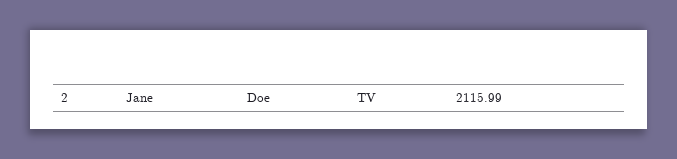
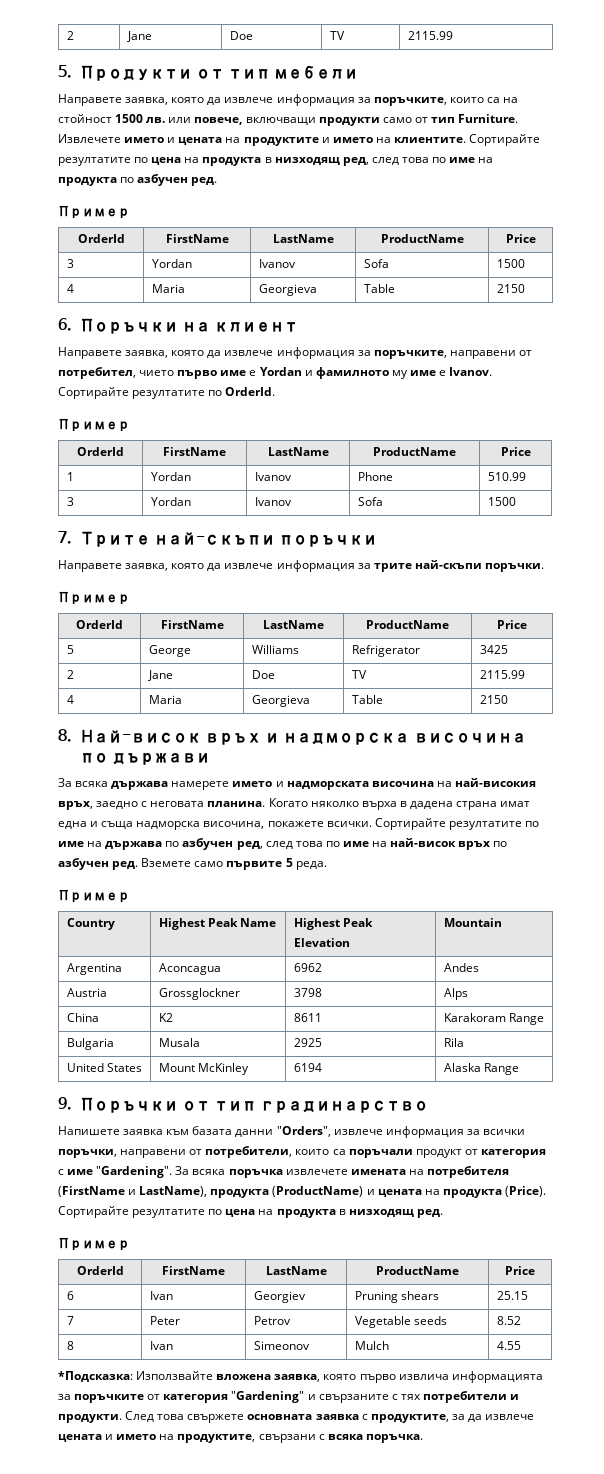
[60,93,68,102] [125,93,153,102] [246,93,270,102] [356,93,376,102] [455,92,502,102] 2 | Jane | Doe | TV | 2115.99 -> [66,31,74,40] [126,31,152,42] [229,31,253,40] [329,31,345,40] [407,31,453,40] [58,65,359,81] [58,94,519,106] [58,114,519,126] [58,134,541,146] [58,157,494,166] [58,174,218,186] [58,205,130,219] [77,234,125,243] [165,234,229,243] [272,234,334,243] [380,234,464,243] [505,234,536,243] [66,259,74,268] [151,259,192,268] [258,259,296,268] [363,259,389,268] [496,259,525,268] [66,284,74,293] [151,284,185,293] [258,284,317,296] [363,284,395,293] [496,284,525,293] [58,318,299,334] [58,347,532,359] [58,367,493,379] [58,387,276,399] [58,418,130,432] [77,447,124,456] [163,447,226,456] [267,447,329,456] [373,447,456,456] [500,447,531,456] [66,472,74,481] [150,472,191,481] [254,472,292,481] [357,472,393,481] [487,472,526,481] [66,497,74,506] [150,497,191,506] [254,497,292,506] [357,497,383,506] [487,497,516,506] [58,531,378,547] [58,560,544,572] [58,591,130,605] [76,620,123,629] [160,620,224,629] [263,620,324,629] [366,620,449,629] [497,620,527,629] [66,645,74,654] [148,645,191,657] [251,645,299,654] [351,645,420,657] [479,645,508,654] [66,670,74,679] [147,670,173,681] [251,670,275,679] [351,670,367,679] [479,670,525,679] [66,695,74,704] [148,695,182,704] [251,695,310,707] [351,695,383,704] [479,695,508,704] [58,729,526,745] [79,752,211,765] [58,778,536,790] [58,798,531,810] [58,818,539,830] [58,838,508,850] [58,858,327,870] [58,889,130,903] [66,918,115,930] [158,918,276,930] [293,918,373,930] [293,938,350,947] [443,918,502,927] [66,963,122,975] [158,963,221,975] [293,963,322,972] [443,963,479,972] [66,988,107,997] [158,988,240,1000] [293,988,322,997] [443,988,468,1000] [66,1013,99,1022] [158,1013,173,1022] [293,1013,322,1022] [443,1013,544,1025] [66,1038,114,1050] [158,1038,200,1047] [293,1038,322,1047] [443,1038,464,1047] [66,1063,142,1072] [158,1063,249,1075] [293,1063,322,1072] [443,1063,519,1075] [58,1097,429,1113] [58,1126,525,1138] [58,1146,546,1158] [58,1166,509,1178] [58,1186,546,1198] [58,1206,443,1218] [58,1237,130,1251] [76,1266,124,1275] [162,1266,225,1275] [265,1266,327,1275] [376,1266,459,1275] [505,1266,535,1275] [66,1291,74,1300] [149,1291,173,1300] [253,1291,306,1303] [354,1291,439,1303] [496,1291,528,1300] [66,1316,74,1325] [149,1316,180,1325] [253,1316,291,1325] [354,1316,447,1328] [496,1316,521,1325] [66,1341,74,1350] [149,1341,173,1350] [253,1341,310,1350] [354,1341,389,1350] [496,1341,521,1350] [58,1371,543,1383] [58,1391,520,1403] [58,1411,535,1423] [58,1434,423,1443] 2 | Jane | Doe | TV | 2115.99 // 5. Продукти от тип мебели // Направете заявка, която да извлече информация за поръчките, които са на стойност 1500 лв. или повече, включващи продукти само от тип Furniture. Извлечете името и цената на продуктите и името на клиентите. Сортирайте резултатите по цена на продукта в низходящ ред, след това по име на продукта по азбучен ред. // Пример // OrderId | FirstName | LastName | ProductName | Price // 3 | Yordan | Ivanov | Sofa | 1500 // 4 | Maria | Georgieva | Table | 2150 // 6. Поръчки на клиент // Направете заявка, която да извлече информация за поръчките, направени от потребител, чието първо име е Yordan и фамилното му име е Ivanov. Сортирайте резултатите по OrderId. // Пример // OrderId | FirstName | LastName | ProductName | Price // 1 | Yordan | Ivanov | Phone | 510.99 // 3 | Yordan | Ivanov | Sofa | 1500 // 7. Трите най-скъпи поръчки // Направете заявка, която да извлече информация за трите най-скъпи поръчки. // Пример // OrderId | FirstName | LastName | ProductName | Price // 5 | George | Williams | Refrigerator | 3425 // 2 | Jane | Doe | TV | 2115.99 // 4 | Maria | Georgieva | Table | 2150 // 8. Най-висок връх и надморска височина по държави // За всяка държава намерете името и надморската височина на най-високия връх, заедно с неговата планина. Когато няколко върха в дадена страна имат една и съща надморска височина, покажете всички. Сортирайте резултатите по име на държава по азбучен ред, след това по име на най-висок връх по азбучен ред. Вземете само първите 5 реда. // Пример // Country | Highest Peak Name | Highest Peak Elevation | Mountain // Argentina | Aconcagua | 6962 | Andes // Austria | Grossglockner | 3798 | Alps // China | K2 | 8611 | Karakoram Range // Bulgaria | Musala | 2925 | Rila // United States | Mount McKinley | 6194 | Alaska Range // 9. Поръчки от тип градинарство // Напишете заявка към базата данни "Orders", извлече информация за всички поръчки, направени от потребители, които са поръчали продукт от категория с име "Gardening". За всяка поръчка извлечете имената на потребителя (FirstName и LastName), продукта (ProductName) и цената на продукта (Price). Сортирайте резултатите по цена на продукта в низходящ ред. // Пример // OrderId | FirstName | LastName | ProductName | Price // 6 | Ivan | Georgiev | Pruning shears | 25.15 // 7 | Peter | Petrov | Vegetable seeds | 8.52 // 8 | Ivan | Simeonov | Mulch | 4.55 // *Подсказка: Използвайте вложена заявка, която първо извлича информацията за поръчките от категория "Gardening" и свързаните с тях потребители и продукти. След това свържете основната заявка с продуктите, за да извлече цената и името на продуктите, свързани с всяка поръчка.

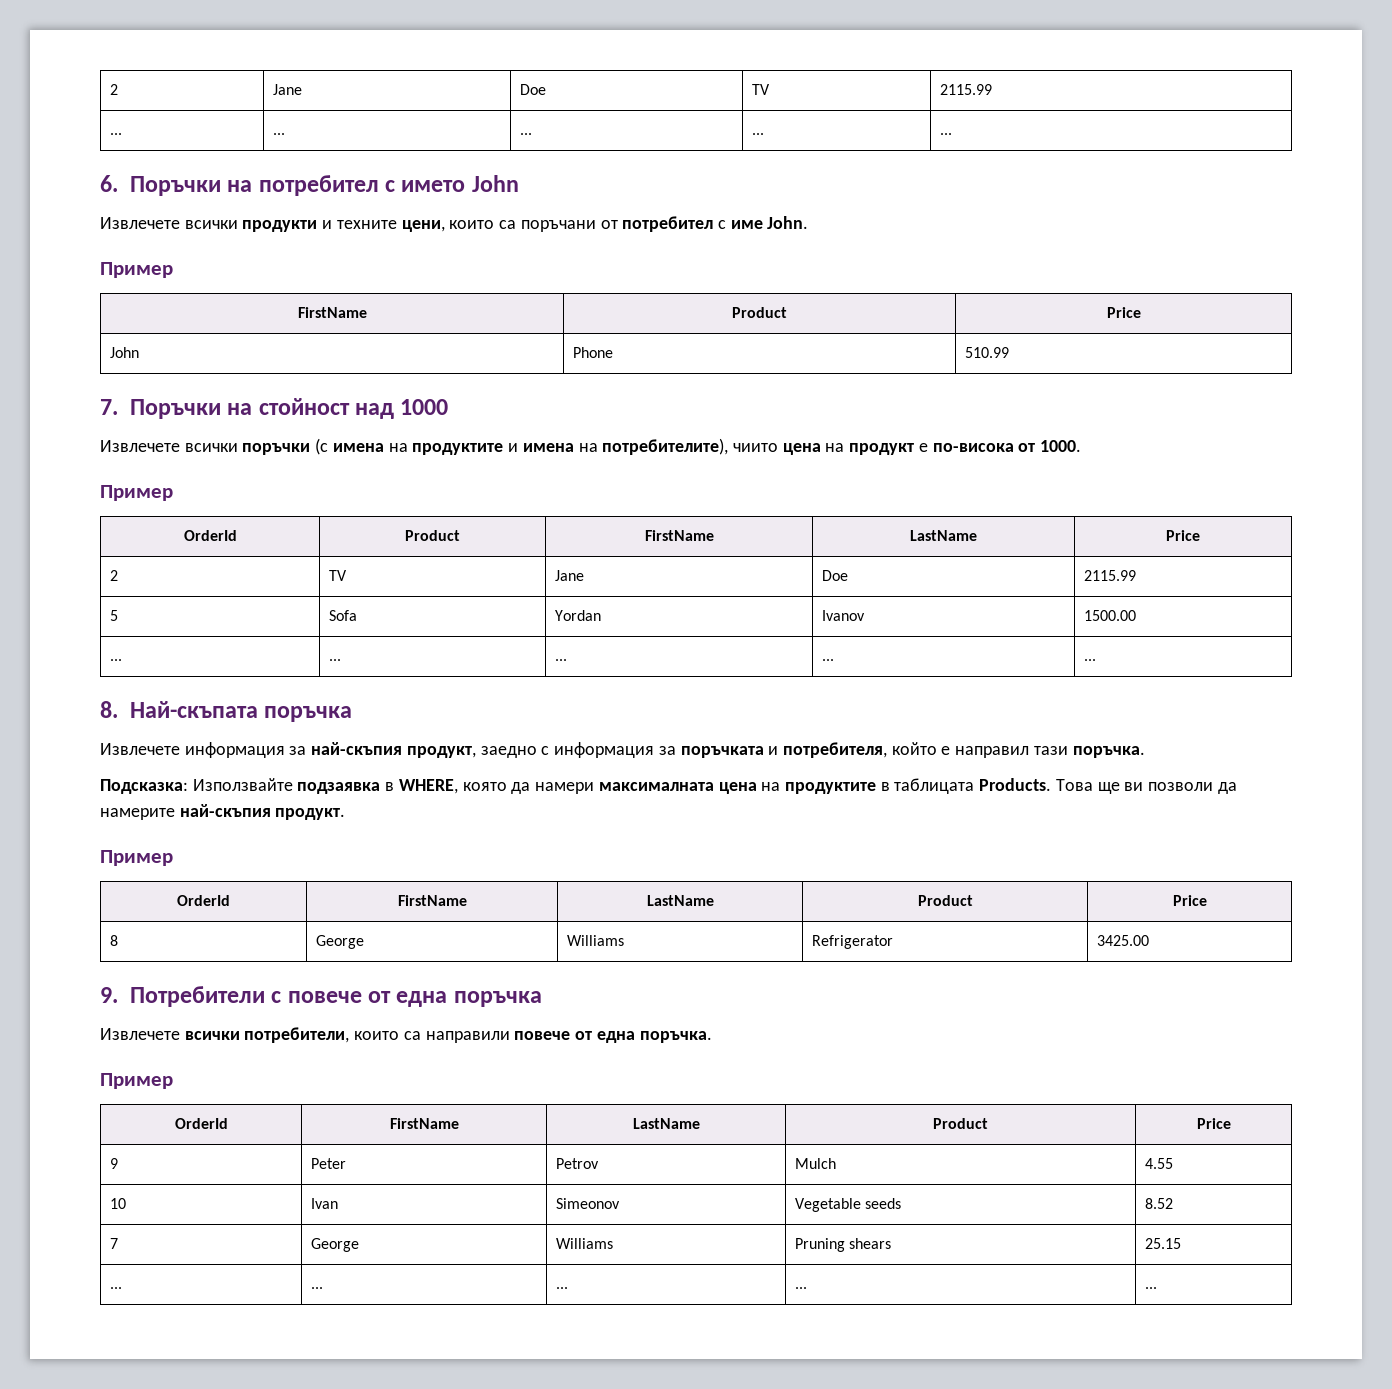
[66,31,74,40] [126,31,152,42] [229,31,253,40] [329,31,345,40] [407,31,453,40] [58,65,359,81] [58,94,519,106] [58,114,519,126] [58,134,541,146] [58,157,494,166] [58,174,218,186] [58,205,130,219] [77,234,125,243] [165,234,229,243] [272,234,334,243] [380,234,464,243] [505,234,536,243] [66,259,74,268] [151,259,192,268] [258,259,296,268] [363,259,389,268] [496,259,525,268] [66,284,74,293] [151,284,185,293] [258,284,317,296] [363,284,395,293] [496,284,525,293] [58,318,299,334] [58,347,532,359] [58,367,493,379] [58,387,276,399] [58,418,130,432] [77,447,124,456] [163,447,226,456] [267,447,329,456] [373,447,456,456] [500,447,531,456] [66,472,74,481] [150,472,191,481] [254,472,292,481] [357,472,393,481] [487,472,526,481] [66,497,74,506] [150,497,191,506] [254,497,292,506] [357,497,383,506] [487,497,516,506] [58,531,378,547] [58,560,544,572] [58,591,130,605] [76,620,123,629] [160,620,224,629] [263,620,324,629] [366,620,449,629] [497,620,527,629] [66,645,74,654] [148,645,191,657] [251,645,299,654] [351,645,420,657] [479,645,508,654] [66,670,74,679] [147,670,173,681] [251,670,275,679] [351,670,367,679] [479,670,525,679] [66,695,74,704] [148,695,182,704] [251,695,310,707] [351,695,383,704] [479,695,508,704] [58,729,526,745] [79,752,211,765] [58,778,536,790] [58,798,531,810] [58,818,539,830] [58,838,508,850] [58,858,327,870] [58,889,130,903] [66,918,115,930] [158,918,276,930] [293,918,373,930] [293,938,350,947] [443,918,502,927] [66,963,122,975] [158,963,221,975] [293,963,322,972] [443,963,479,972] [66,988,107,997] [158,988,240,1000] [293,988,322,997] [443,988,468,1000] [66,1013,99,1022] [158,1013,173,1022] [293,1013,322,1022] [443,1013,544,1025] [66,1038,114,1050] [158,1038,200,1047] [293,1038,322,1047] [443,1038,464,1047] [66,1063,142,1072] [158,1063,249,1075] [293,1063,322,1072] [443,1063,519,1075] [58,1097,429,1113] [58,1126,525,1138] [58,1146,546,1158] [58,1166,509,1178] [58,1186,546,1198] [58,1206,443,1218] [58,1237,130,1251] [76,1266,124,1275] [162,1266,225,1275] [265,1266,327,1275] [376,1266,459,1275] [505,1266,535,1275] [66,1291,74,1300] [149,1291,173,1300] [253,1291,306,1303] [354,1291,439,1303] [496,1291,528,1300] [66,1316,74,1325] [149,1316,180,1325] [253,1316,291,1325] [354,1316,447,1328] [496,1316,521,1325] [66,1341,74,1350] [149,1341,173,1350] [253,1341,310,1350] [354,1341,389,1350] [496,1341,521,1350] [58,1371,543,1383] [58,1391,520,1403] [58,1411,535,1423] [58,1434,423,1443] 2 | Jane | Doe | TV | 2115.99 // 5. Продукти от тип мебели // Направете заявка, която да извлече информация за поръчките, които са на стойност 1500 лв. или повече, включващи продукти само от тип Furniture. Извлечете името и цената на продуктите и името на клиентите. Сортирайте резултатите по цена на продукта в низходящ ред, след това по име на продукта по азбучен ред. // Пример // OrderId | FirstName | LastName | ProductName | Price // 3 | Yordan | Ivanov | Sofa | 1500 // 4 | Maria | Georgieva | Table | 2150 // 6. Поръчки на клиент // Направете заявка, която да извлече информация за поръчките, направени от потребител, чието първо име е Yordan и фамилното му име е Ivanov. Сортирайте резултатите по OrderId. // Пример // OrderId | FirstName | LastName | ProductName | Price // 1 | Yordan | Ivanov | Phone | 510.99 // 3 | Yordan | Ivanov | Sofa | 1500 // 7. Трите най-скъпи поръчки // Направете заявка, която да извлече информация за трите най-скъпи поръчки. // Пример // OrderId | FirstName | LastName | ProductName | Price // 5 | George | Williams | Refrigerator | 3425 // 2 | Jane | Doe | TV | 2115.99 // 4 | Maria | Georgieva | Table | 2150 // 8. Най-висок връх и надморска височина по държави // За всяка държава намерете името и надморската височина на най-високия връх, заедно с неговата планина. Когато няколко върха в дадена страна имат една и съща надморска височина, покажете всички. Сортирайте резултатите по име на държава по азбучен ред, след това по име на най-висок връх по азбучен ред. Вземете само първите 5 реда. // Пример // Country | Highest Peak Name | Highest Peak Elevation | Mountain // Argentina | Aconcagua | 6962 | Andes // Austria | Grossglockner | 3798 | Alps // China | K2 | 8611 | Karakoram Range // Bulgaria | Musala | 2925 | Rila // United States | Mount McKinley | 6194 | Alaska Range // 9. Поръчки от тип градинарство // Напишете заявка към базата данни "Orders", извлече информация за всички поръчки, направени от потребители, които са поръчали продукт от категория с име "Gardening". За всяка поръчка извлечете имената на потребителя (FirstName и LastName), продукта (ProductName) и цената на продукта (Price). Сортирайте резултатите по цена на продукта в низходящ ред. // Пример // OrderId | FirstName | LastName | ProductName | Price // 6 | Ivan | Georgiev | Pruning shears | 25.15 // 7 | Peter | Petrov | Vegetable seeds | 8.52 // 8 | Ivan | Simeonov | Mulch | 4.55 // *Подсказка: Използвайте вложена заявка, която първо извлича информацията за поръчките от категория "Gardening" и свързаните с тях потребители и продукти. След това свържете основната заявка с продуктите, за да извлече цената и името на продуктите, свързани с всяка поръчка. -> [110,84,119,95] [273,84,303,95] [520,84,547,95] [752,84,771,95] [940,84,993,95] [110,133,123,135] [273,133,286,135] [520,133,533,135] [752,133,765,135] [940,133,953,135] [100,175,519,196] [100,216,809,232] [100,262,173,278] [297,307,367,318] [732,307,787,318] [1106,307,1141,318] [110,347,140,358] [573,347,614,358] [965,347,1010,358] [100,398,449,419] [100,438,1082,455] [100,485,173,501] [183,530,237,541] [405,530,460,541] [644,530,714,541] [910,530,977,541] [1166,530,1200,541] [110,570,119,581] [329,570,348,581] [555,570,585,581] [822,570,849,581] [1084,570,1137,581] [110,610,119,621] [329,610,358,621] [555,610,602,621] [822,610,866,621] [1084,610,1137,621] [110,659,123,661] [329,659,342,661] [555,659,568,661] [822,659,835,661] [1084,659,1097,661] [100,701,353,722] [100,742,1145,758] [100,778,1237,794] [100,804,346,820] [100,850,173,866] [177,895,230,906] [397,895,467,906] [646,895,714,906] [917,895,973,906] [1172,895,1207,906] [110,935,119,946] [316,935,365,949] [567,935,625,946] [812,935,894,949] [1097,935,1150,946] [100,986,542,1007] [100,1027,712,1043] [100,1073,173,1089] [174,1118,228,1129] [389,1118,459,1129] [632,1118,700,1129] [933,1118,988,1129] [1196,1118,1231,1129] [110,1158,119,1169] [311,1158,347,1169] [556,1158,600,1169] [795,1158,837,1169] [1145,1158,1174,1169] [110,1198,127,1209] [311,1198,339,1209] [556,1198,621,1209] [795,1198,902,1212] [1145,1198,1174,1209] [110,1238,119,1249] [311,1238,360,1252] [556,1238,614,1249] [795,1238,892,1252] [1145,1238,1182,1249] [110,1287,123,1289] [311,1287,324,1289] [556,1287,569,1289] [795,1287,808,1289] [1145,1287,1158,1289] 2 | Jane | Doe | TV | 2115.99 // ... | ... | ... | ... | ... // 6. Поръчки на потребител с името John // Извлечете всички продукти и техните цени, които са поръчани от потребител с име John. // Пример // FirstName | Product | Price // John | Phone | 510.99 // 7. Поръчки на стойност над 1000 // Извлечете всички поръчки (с имена на продуктите и имена на потребителите), чиито цена на продукт е по-висока от 1000. // Пример // OrderId | Product | FirstName | LastName | Price // 2 | TV | Jane | Doe | 2115.99 // 5 | Sofa | Yordan | Ivanov | 1500.00 // ... | ... | ... | ... | ... // 8. Най-скъпата поръчка // Извлечете информация за най-скъпия продукт, заедно с информация за поръчката и потребителя, който е направил тази поръчка. // Подсказка: Използвайте подзаявка в WHERE, която да намери максималната цена на продуктите в таблицата Products. Това ще ви позволи да намерите най-скъпия продукт. // Пример // OrderId | FirstName | LastName | Product | Price // 8 | George | Williams | Refrigerator | 3425.00 // 9. Потребители с повече от една поръчка // Извлечете всички потребители, които са направили повече от една поръчка. // Пример // OrderId | FirstName | LastName | Product | Price // 9 | Peter | Petrov | Mulch | 4.55 // 10 | Ivan | Simeonov | Vegetable seeds | 8.52 // 7 | George | Williams | Pruning shears | 25.15 // ... | ... | ... | ... | ...

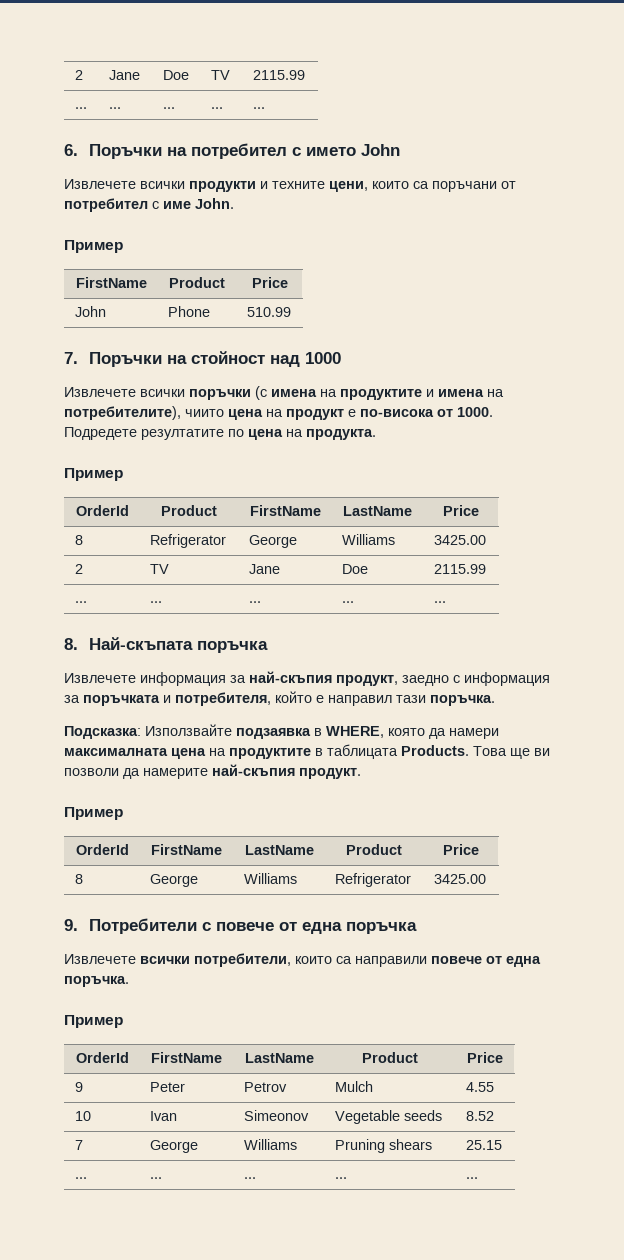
(1082, 446) none -> [64,427,376,440] Подредете резултатите по цена на продукта.
(1200, 535) none -> [74,535,83,545] [149,534,226,548] [248,535,297,548] [341,534,395,545] [433,535,486,545] // 8 | Refrigerator | George | Williams | 3425.00
[110,610,119,621] [329,610,358,621] [555,610,602,621] [822,610,866,621] [1084,610,1137,621] // 5 | Sofa | Yordan | Ivanov | 1500.00 -> (486, 569) none

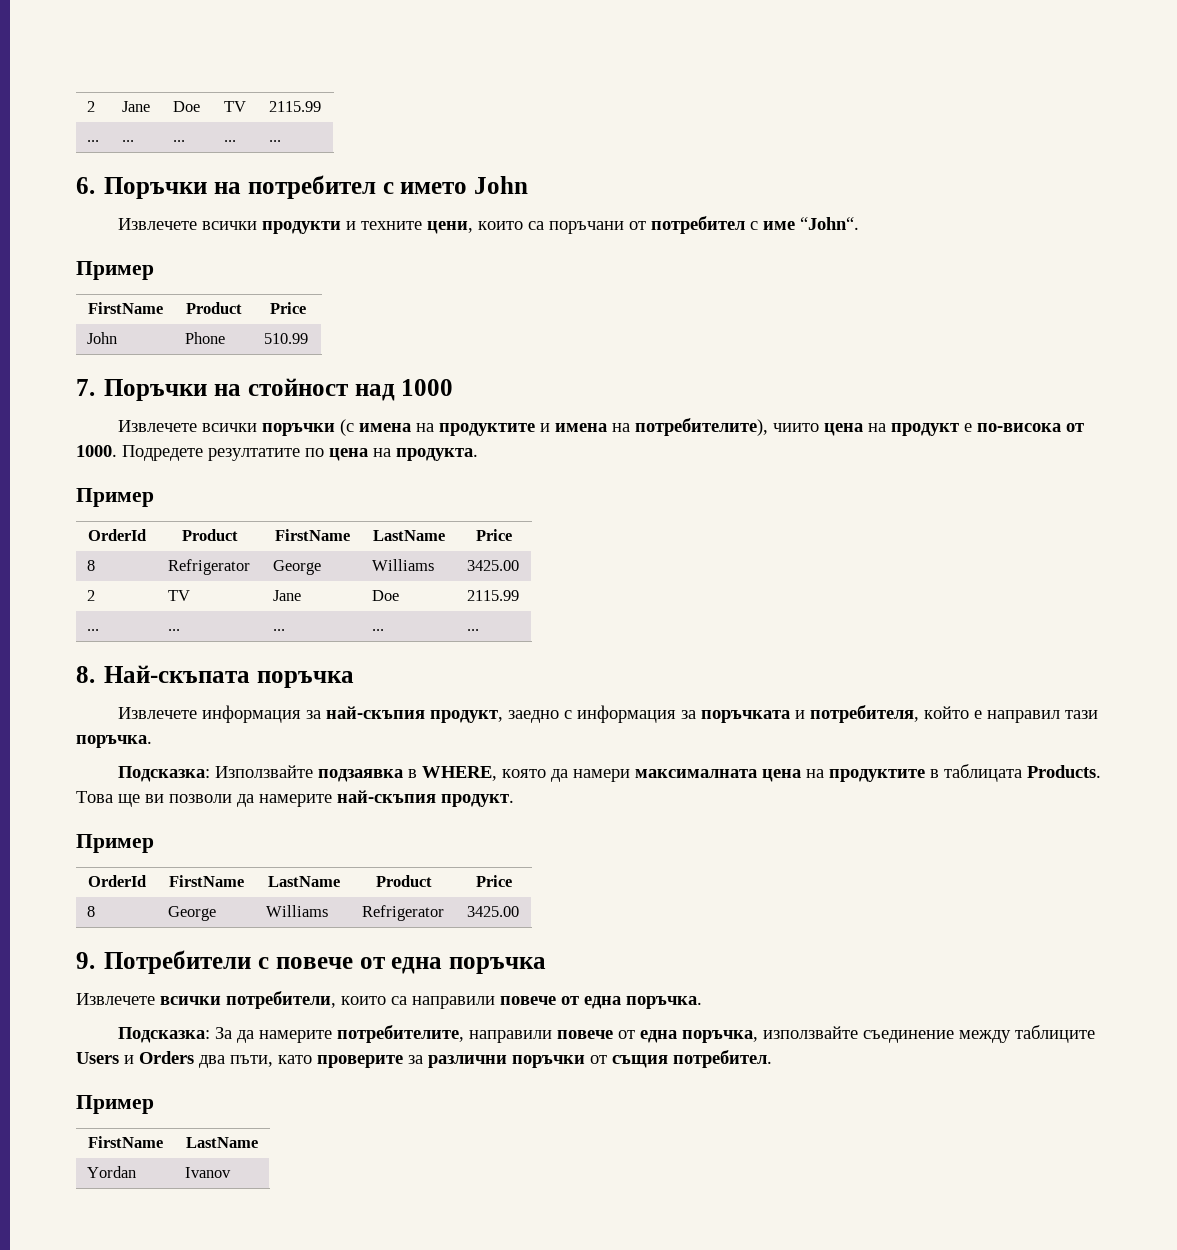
[195,198,234,209] John. -> [799,217,859,230] “John“.
[64,1015,123,1028] [75,1052,129,1063] [151,1052,222,1063] [244,1053,314,1063] [362,1052,418,1063] [467,1052,503,1063] [74,1082,83,1092] [149,1082,185,1092] [243,1082,287,1092] [334,1081,373,1092] [465,1082,494,1092] [74,1111,91,1121] [149,1111,177,1121] [243,1110,309,1121] [334,1110,442,1124] [465,1111,494,1121] [74,1140,83,1150] [149,1140,198,1153] [243,1139,297,1150] [334,1139,432,1153] [465,1140,502,1150] [74,1177,87,1179] [149,1177,162,1179] [243,1177,256,1179] [334,1177,347,1179] [465,1177,478,1179] // Пример // OrderId | FirstName | LastName | Product | Price // 9 | Peter | Petrov | Mulch | 4.55 // 10 | Ivan | Simeonov | Vegetable seeds | 8.52 // 7 | George | Williams | Pruning shears | 25.15 // ... | ... | ... | ... | ... -> [117,1025,1095,1043] [76,1050,772,1068] [76,1095,154,1114] [88,1136,163,1148] [186,1137,258,1148] [87,1166,137,1178] [185,1167,232,1178] // Подсказка: За да намерите потребителите, направили повече от една поръчка, използвайте съединение между таблиците Users и Orders два пъти, като проверите за различни поръчки от същия потребител. // Пример // FirstName | LastName // Yordan | Ivanov

